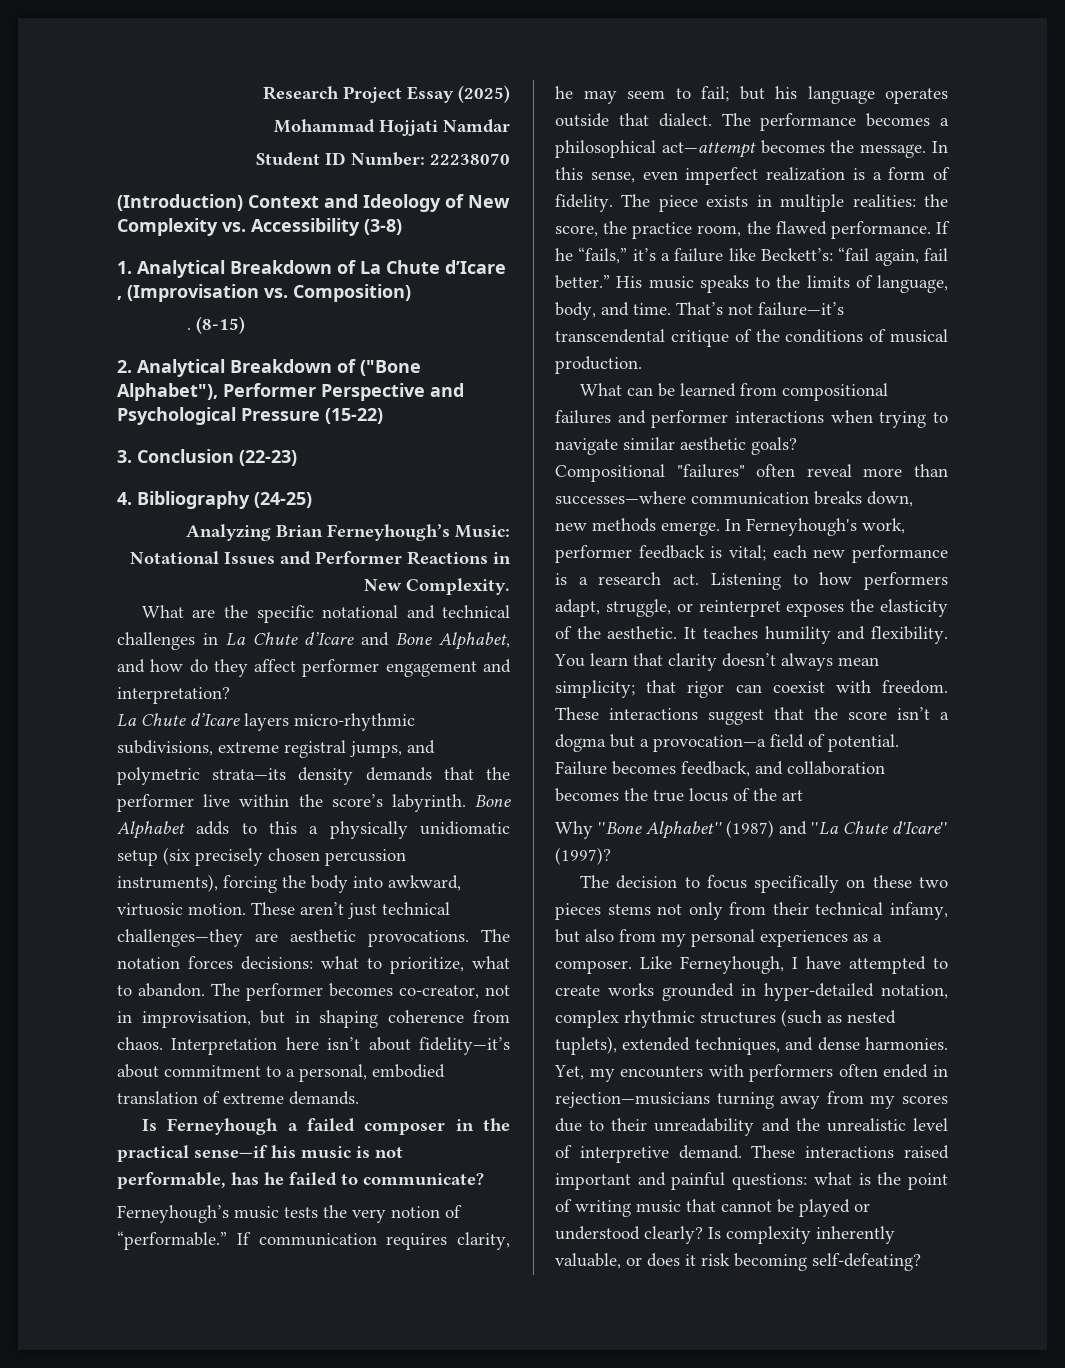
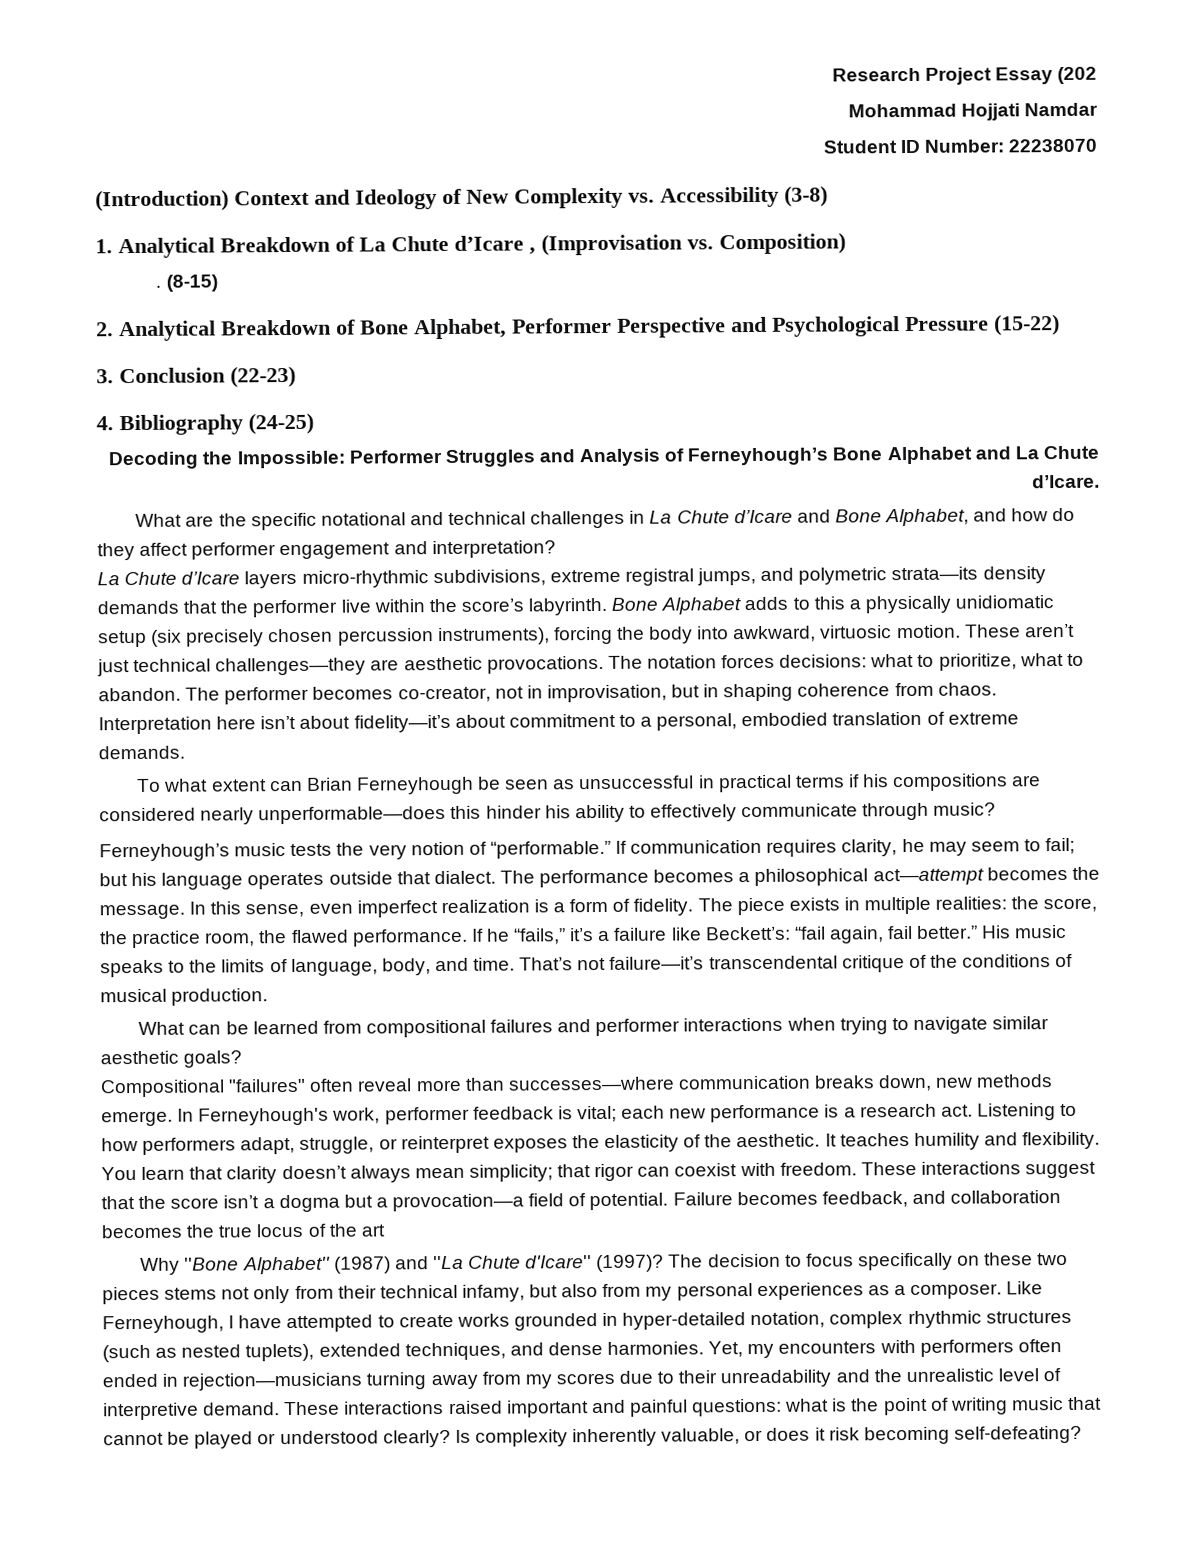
[458,85,510,103] (2025) -> [1057,66,1097,85] (202
[360,360,421,376] [117,383,218,401] ("Bone Alphabet"), -> [360,318,507,340] Bone Alphabet,
[186,524,510,541] [130,551,511,565] [364,578,510,595] Analyzing Brian Ferneyhough’s Music: Notational Issues and Performer Reactions in New Complexity. -> [108,445,1099,470] [1032,474,1100,489] Decoding the Impossible: Performer Struggles and Analysis of Ferneyhough’s Bone Alphabet and La Chute d’Icare.
[141,1118,511,1135] [117,1145,403,1162] [117,1172,484,1189] Is Ferneyhough a failed composer in the practical sense—if his music is not performable, has he failed to communicate? -> [137,773,1042,795] [99,802,997,825] To what extent can Brian Ferneyhough be seen as unsuccessful in practical terms if his compositions are considered nearly unperformable—does this hinder his ability to effectively communicate through music?
(611, 856) // -> (665, 1263) none

